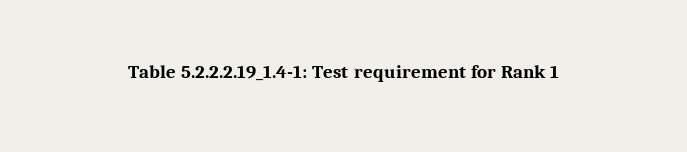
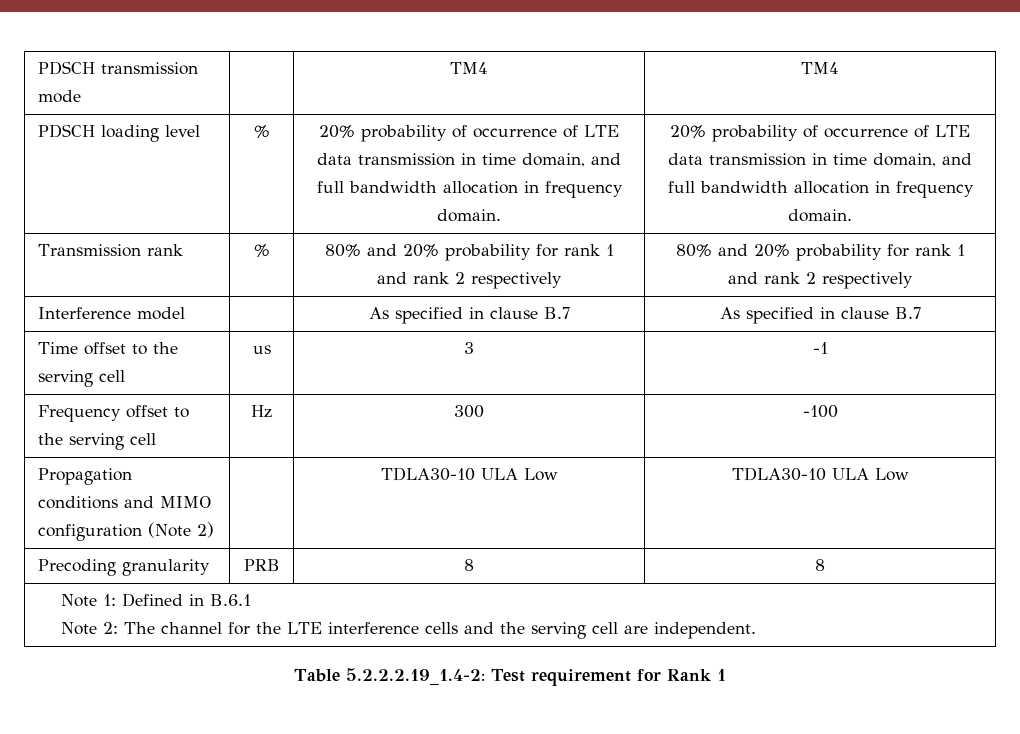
[128,65,308,81] Table 5.2.2.2.19_1.4-1: -> [37,61,198,75] [37,90,81,103] [450,62,488,74] [801,62,839,74] [37,124,200,142] [253,125,270,138] [319,125,620,142] [317,153,621,167] [316,181,623,198] [437,209,501,222] [670,125,971,142] [668,153,972,167] [667,181,974,198] [788,209,852,222] [37,244,183,257] [253,244,270,257] [324,244,614,261] [377,272,562,289] [675,244,965,261] [728,272,913,289] [37,307,185,320] [368,307,570,324] [719,307,921,324] [37,342,178,355] [37,370,125,387] [252,345,271,354] [464,342,474,354] [812,342,828,354] [37,405,189,422] [37,433,156,450] [251,405,272,418] [454,405,484,418] [802,405,838,418] [37,468,132,485] [37,496,212,509] [37,522,214,541] [380,467,558,481] [731,467,909,481] [37,559,210,576] [243,559,280,571] [464,559,474,571] [815,559,825,571] [60,593,251,607] [60,622,756,639] [293,668,485,685] PDSCH transmission mode | | TM4 | TM4 // PDSCH loading level | % | 20% probability of occurrence of LTE data transmission in time domain, and full bandwidth allocation in frequency domain. | 20% probability of occurrence of LTE data transmission in time domain, and full bandwidth allocation in frequency domain. // Transmission rank | % | 80% and 20% probability for rank 1 and rank 2 respectively | 80% and 20% probability for rank 1 and rank 2 respectively // Interference model | | As specified in clause B.7 | As specified in clause B.7 // Time offset to the serving cell | us | 3 | -1 // Frequency offset to the serving cell | Hz | 300 | -100 // Propagation conditions and MIMO configuration (Note 2) | | TDLA30-10 ULA Low | TDLA30-10 ULA Low // Precoding granularity | PRB | 8 | 8 // Note 1: Defined in B.6.1 // Note 2: The channel for the LTE interference cells and the serving cell are independent. // Table 5.2.2.2.19_1.4-2:

